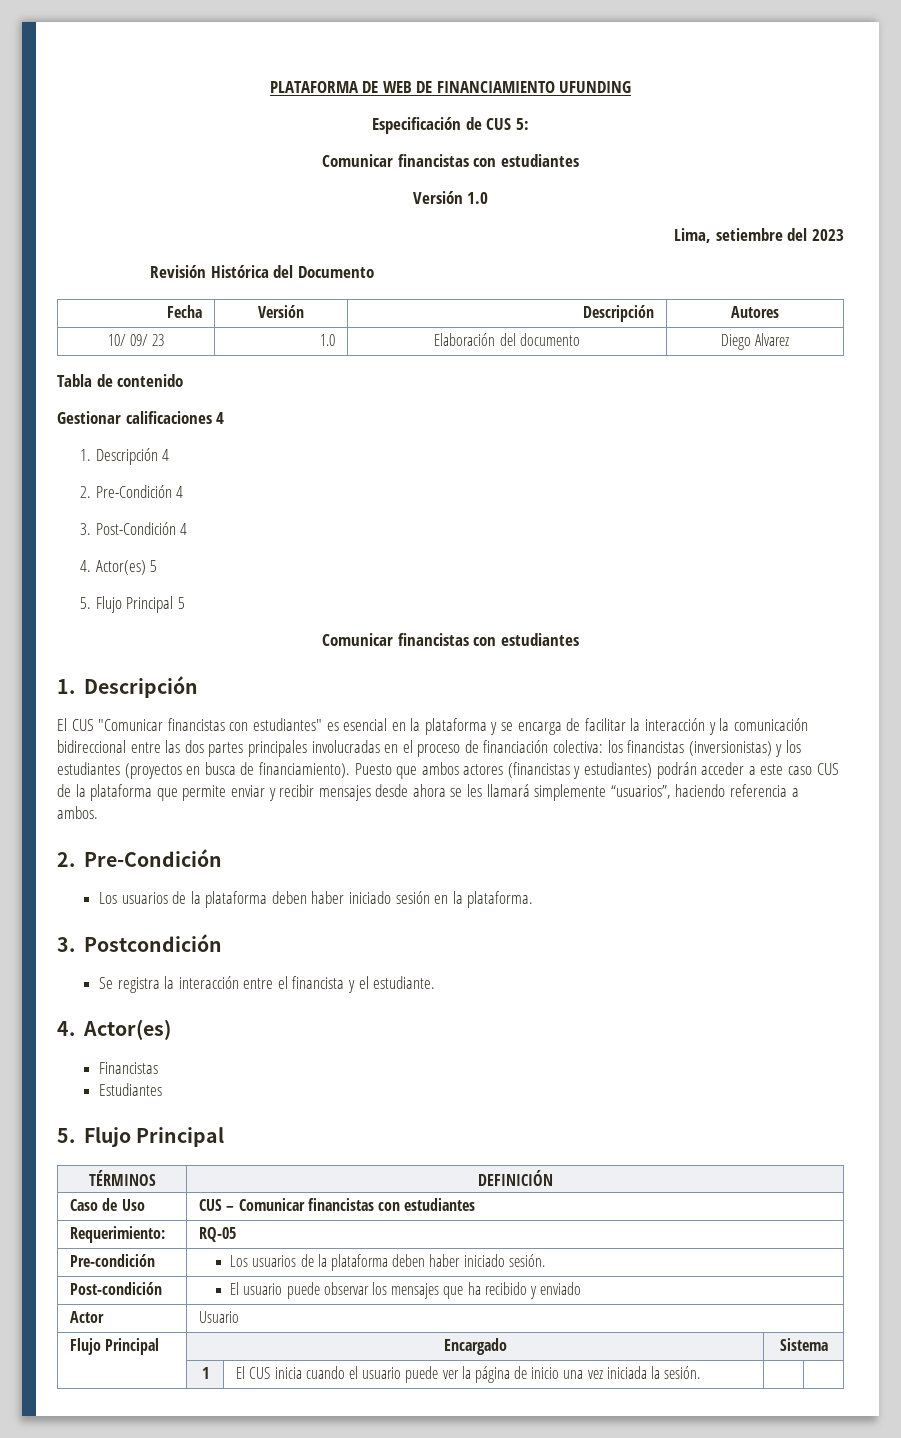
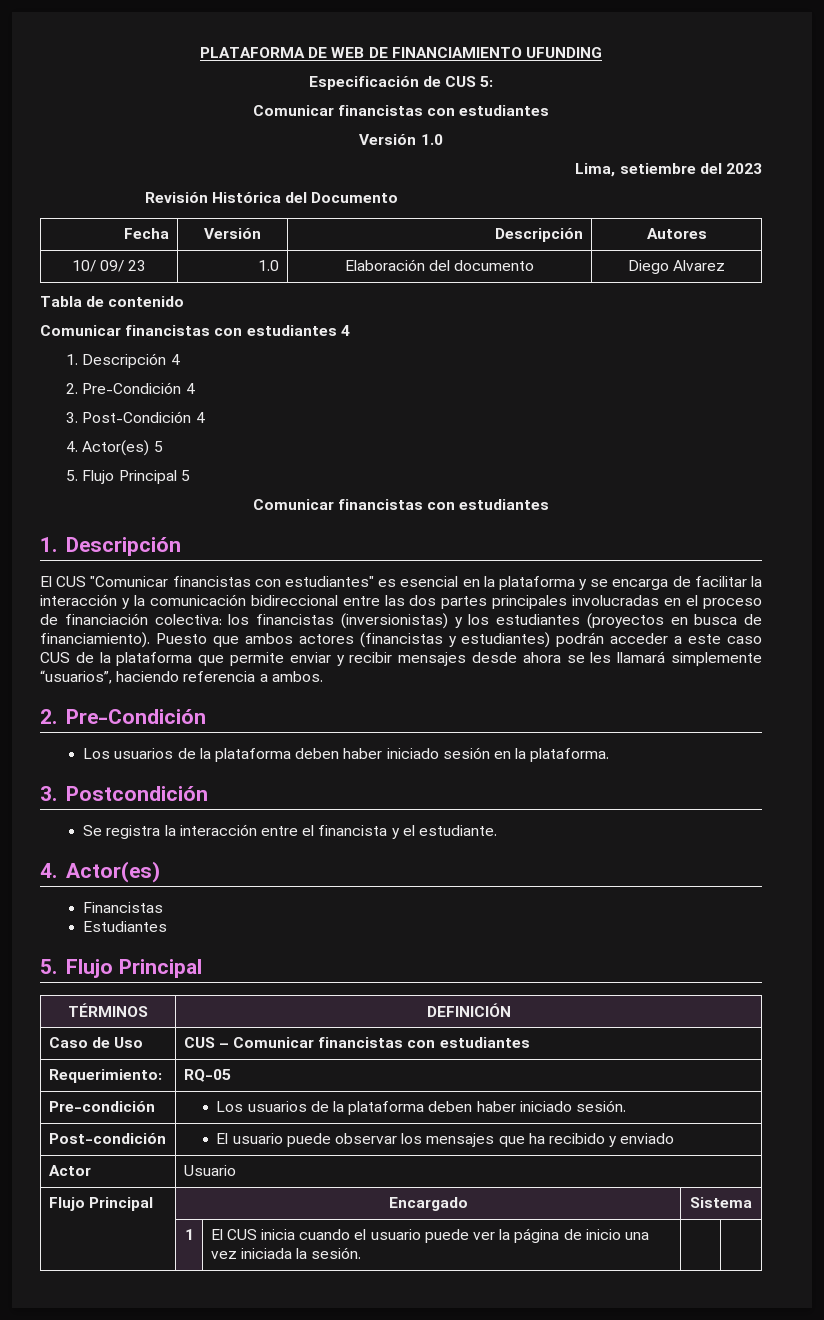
[57,411,212,424] Gestionar calificaciones -> [40,325,337,336] Comunicar financistas con estudiantes

